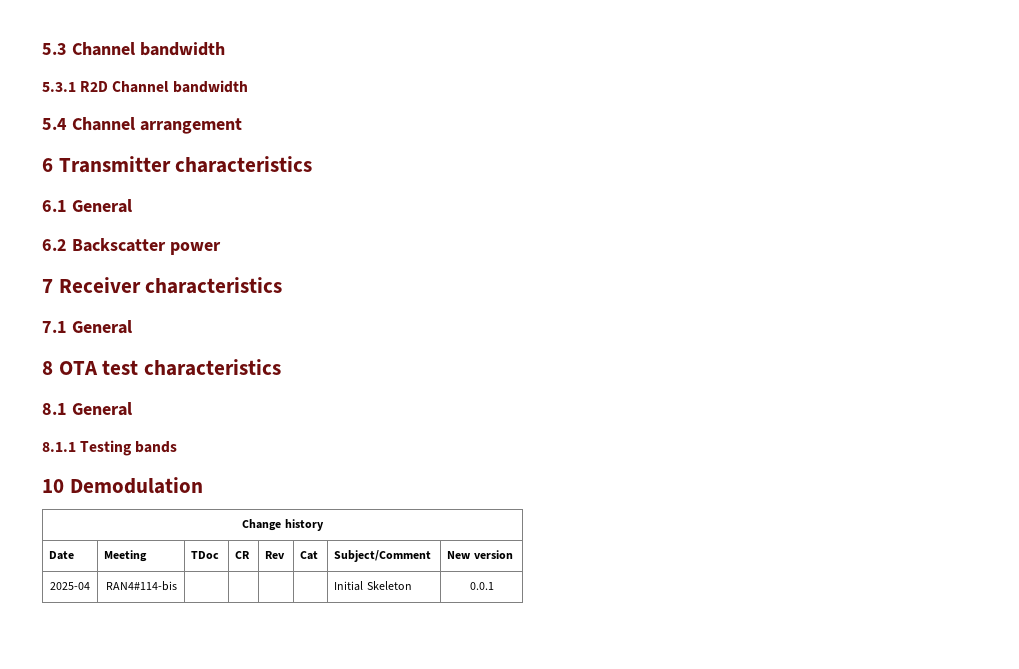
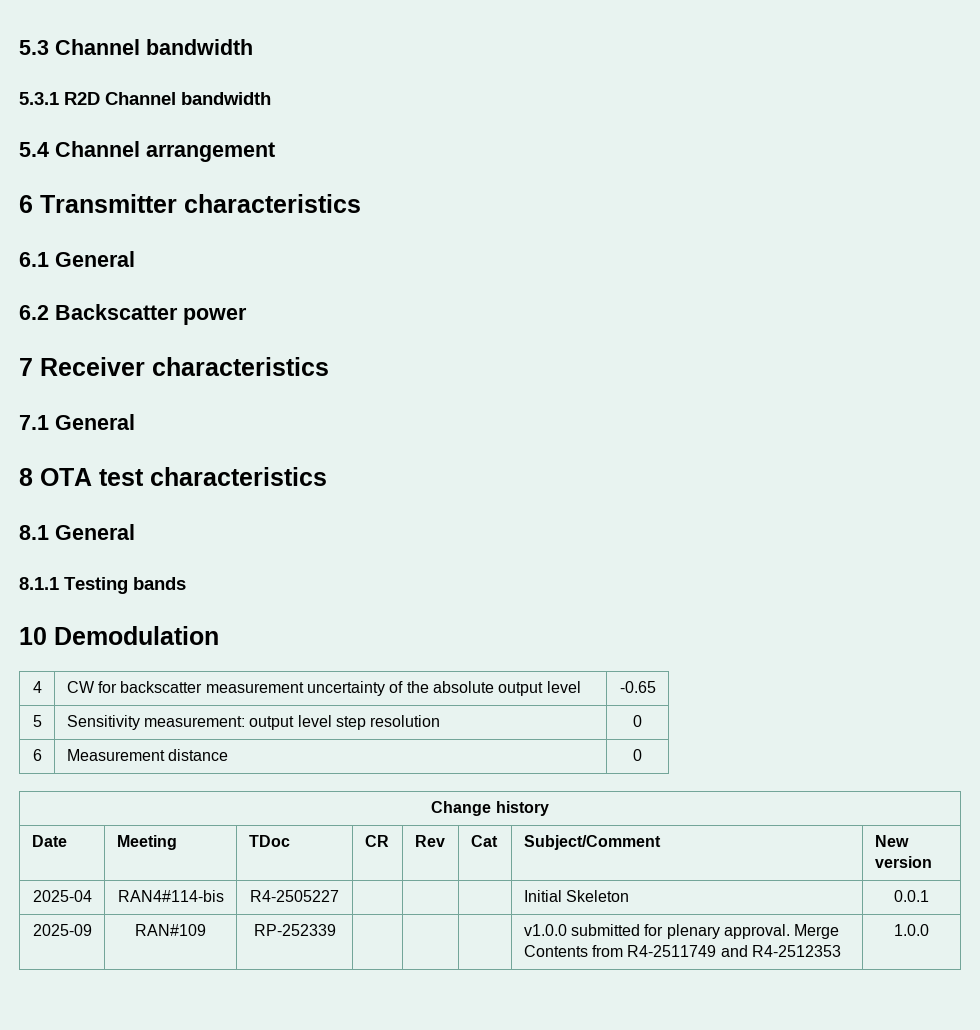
(203, 485) none -> [32,681,42,693] [66,681,581,696] [619,681,656,693] [32,715,42,727] [66,715,441,730] [633,715,642,727] [32,749,42,761] [66,749,229,761] [633,749,642,761] // 4 | CW for backscatter measurement uncertainty of the absolute output level | -0.65 // 5 | Sensitivity measurement: output level step resolution | 0 // 6 | Measurement distance | 0
(177, 586) none -> [250,890,339,902] R4-2505227
(494, 586) none -> [32,924,92,936] [135,924,206,936] [253,924,336,936] [523,924,840,939] [523,945,841,957] [894,924,929,936] // 2025-09 | RAN#109 | RP-252339 | | | | v1.0.0 submitted for plenary approval. Merge Contents from R4-2511749 and R4-2512353 | 1.0.0

